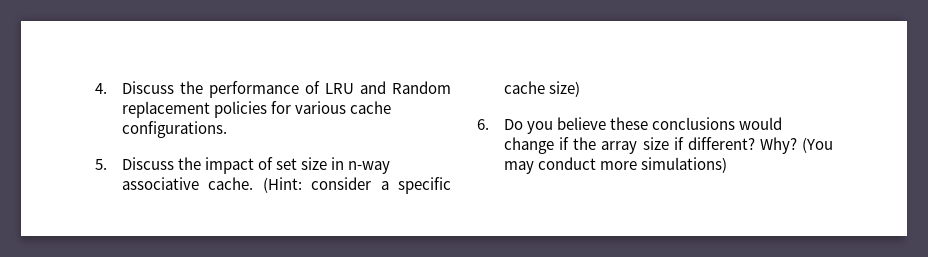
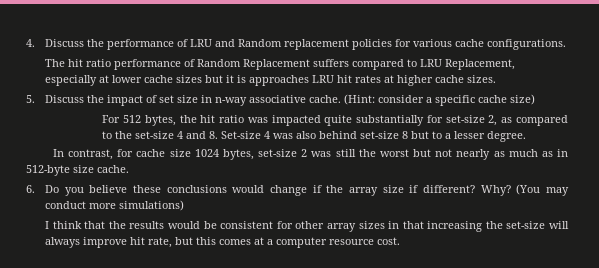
(228, 129) none -> [45,59,516,70] [45,75,497,86] // The hit ratio performance of Random Replacement suffers compared to LRU Replacement, especially at lower cache sizes but it is approaches LRU hit rates at higher cache sizes.
(581, 89) none -> [102,115,569,126] [102,131,527,142] [52,149,568,160] [26,165,129,176] // For 512 bytes, the hit ratio was impacted quite substantially for set-size 2, as compared to the set-size 4 and 8. Set-size 4 was also behind set-size 8 but to a lesser degree. // In contrast, for cache size 1024 bytes, set-size 2 was still the worst but not nearly as much as in 512-byte size cache.
(728, 165) none -> [45,221,569,232] [45,237,401,248] // I think that the results would be consistent for other array sizes in that increasing the set-size will always improve hit rate, but this comes at a computer resource cost.

